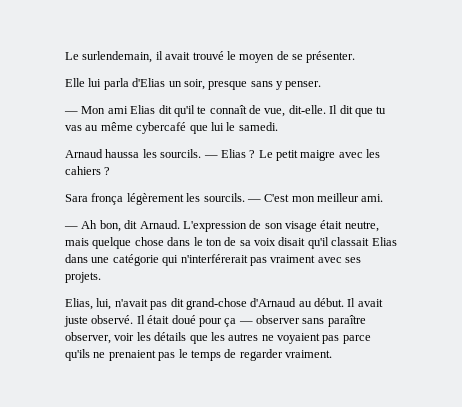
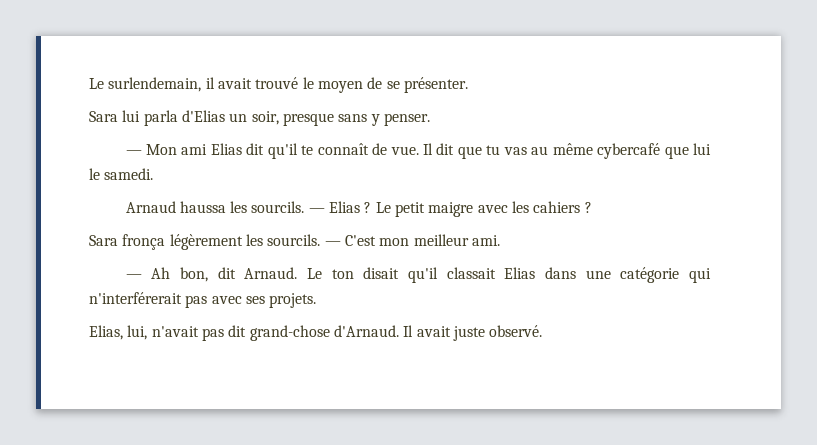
[65,78,85,87] Elle -> [89,111,118,122] Sara
[264,105,326,117] vue, dit-elle. -> [390,146,419,155] vue.
[182,220,379,232] [65,237,276,249] L'expression de son visage était neutre, mais quelque chose dans le ton de sa voix -> [306,268,354,279] Le ton
[270,255,316,263] vraiment -> (208, 301) none
[250,298,344,307] d'Arnaud au début. -> [333,325,399,337] d'Arnaud.
[136,315,366,327] [65,332,371,344] [65,349,332,361] Il était doué pour ça — observer sans paraître observer, voir les détails que les autres ne voyaient pas parce qu'ils ne prenaient pas le temps de regarder vraiment. -> (543, 331) none

